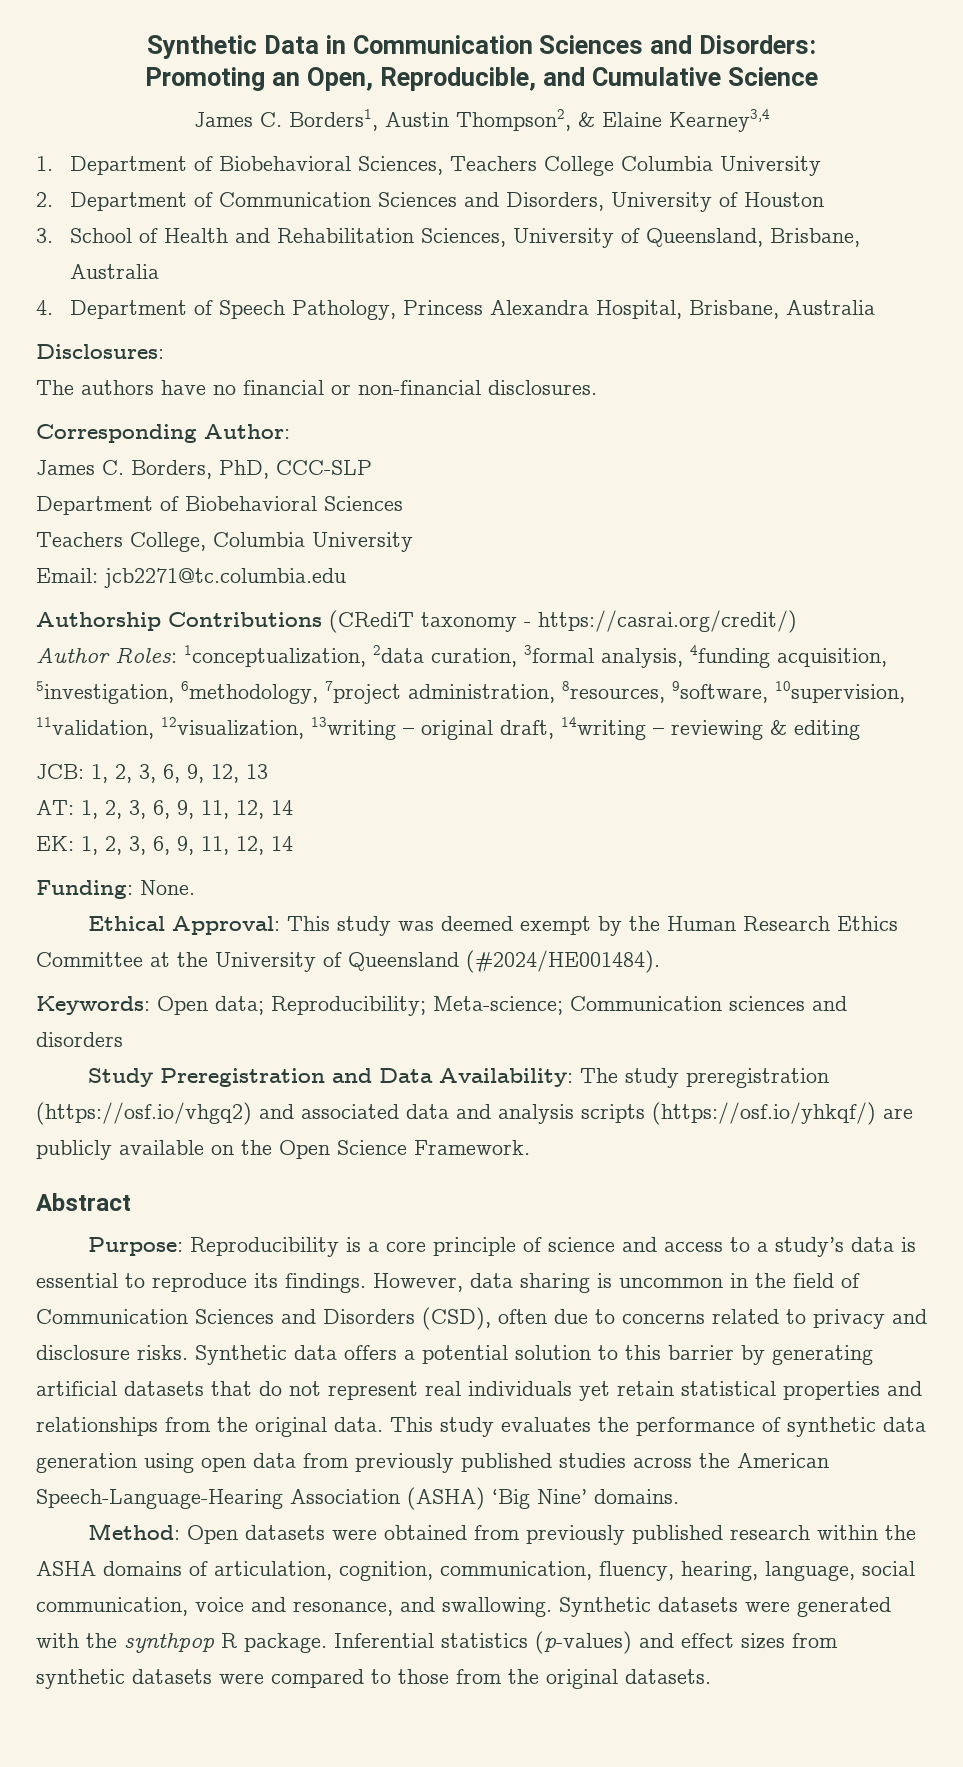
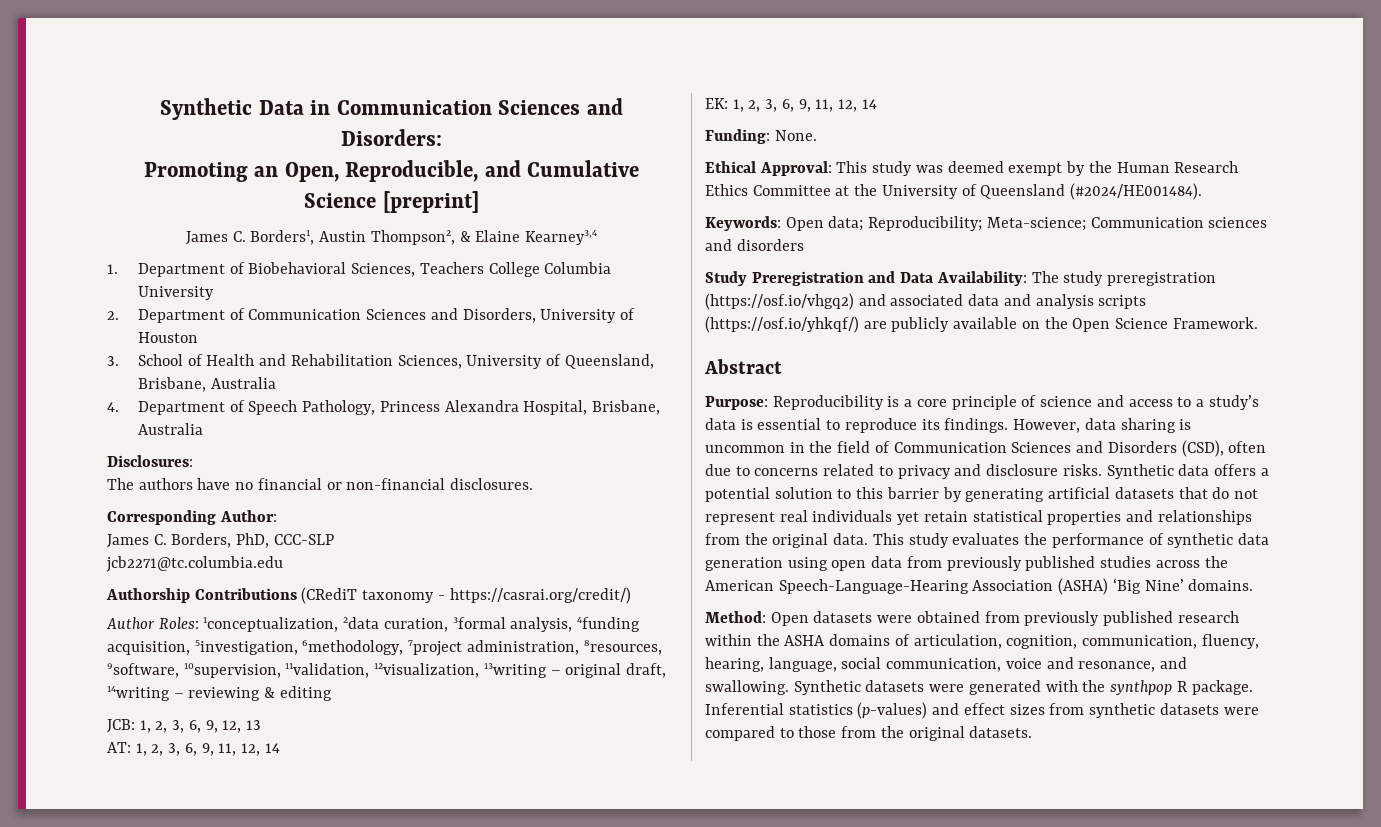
(818, 76) none -> [382,191,479,213] [preprint]
[36,496,403,515] [36,532,413,552] [36,568,98,583] Department of Biobehavioral Sciences // Teachers College, Columbia University // Email: -> (334, 539) none

